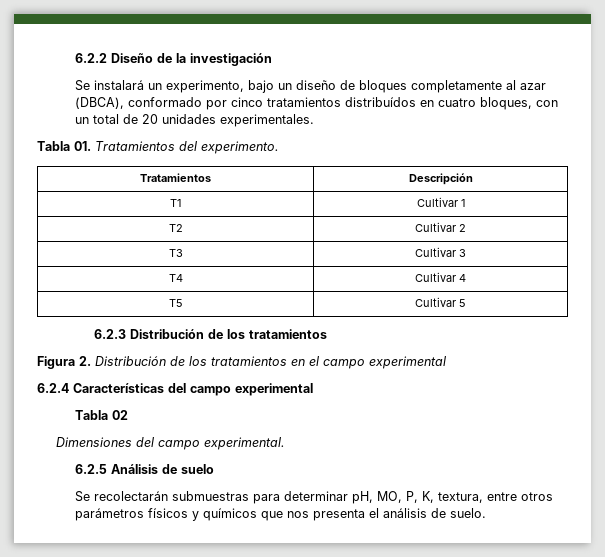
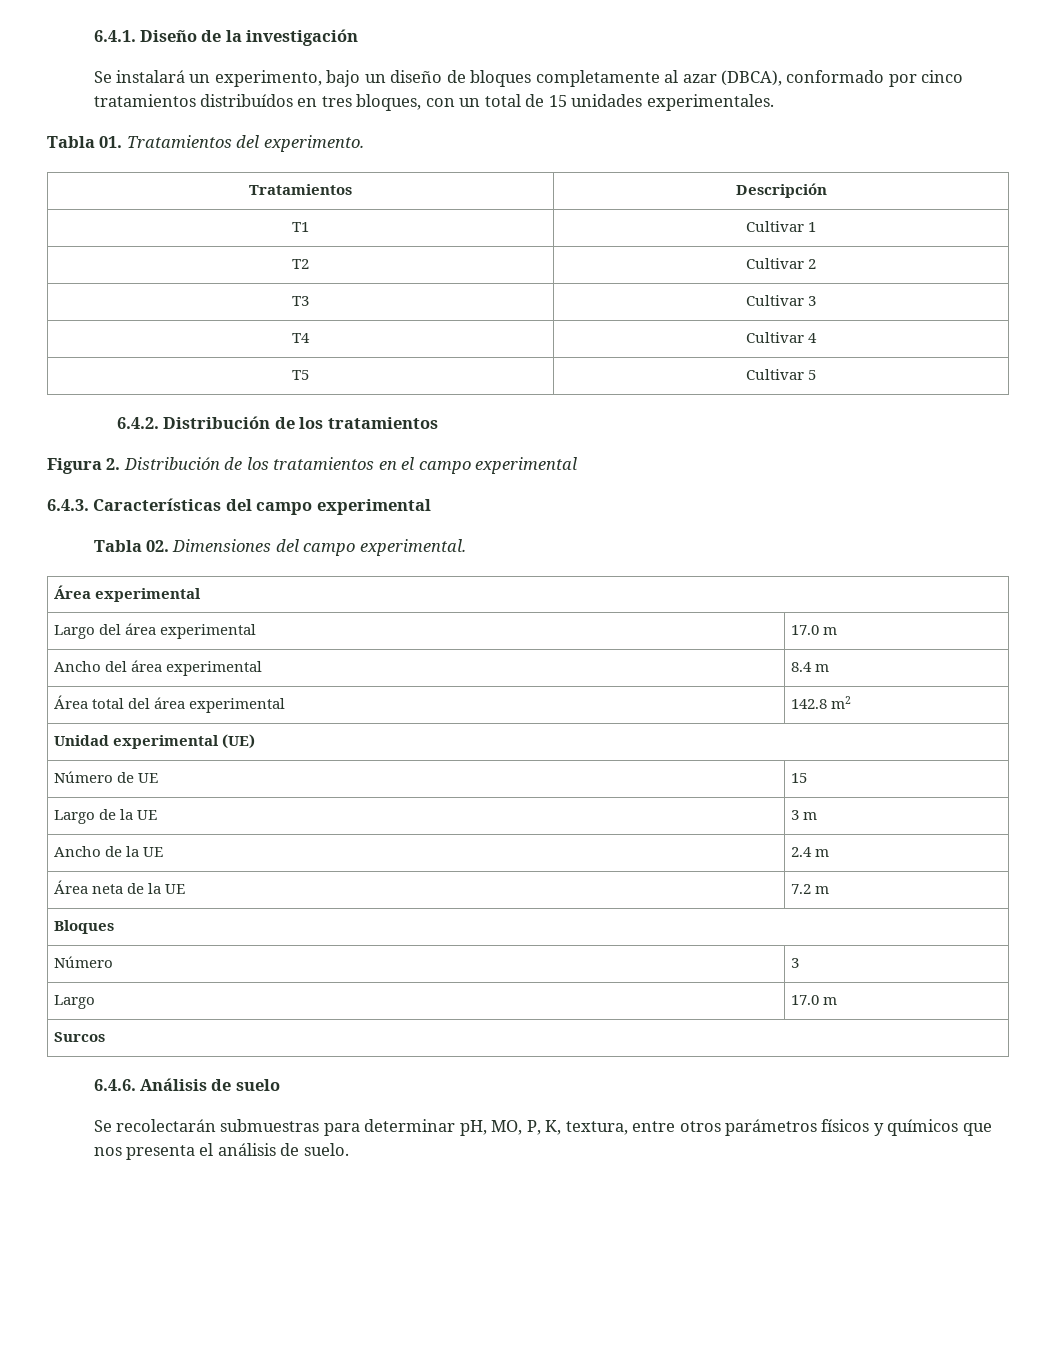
[75,53,108,63] 6.2.2 -> [93,30,136,42] 6.4.1.
[438,98,477,107] cuatro -> [321,96,352,107] tres
[142,114,159,124] 20 -> [548,95,567,107] 15
[94,329,127,339] 6.2.3 -> [116,417,159,429] 6.4.2.
[37,383,69,393] 6.2.4 -> [47,499,89,511] 6.4.3.
[112,410,129,420] 02 // -> [146,540,170,552] 02.
[75,464,108,474] // 6.2.5 -> [53,585,201,602] [53,623,256,639] [790,625,837,635] [53,660,262,676] [790,662,829,672] [53,695,285,713] [790,696,851,709] [53,734,255,749] [53,771,158,783] [790,773,807,783] [53,809,157,824] [790,810,817,820] [53,846,163,857] [790,847,829,857] [53,880,185,894] [790,884,829,894] [53,920,114,934] [53,956,113,968] [790,958,799,968] [53,995,95,1009] [790,995,837,1005] [53,1032,105,1042] [93,1079,136,1091] // Área experimental // Largo del área experimental | 17.0 m // Ancho del área experimental | 8.4 m // Área total del área experimental | 142.8 m2 // Unidad experimental (UE) // Número de UE | 15 // Largo de la UE | 3 m // Ancho de la UE | 2.4 m // Área neta de la UE | 7.2 m // Bloques // Número | 3 // Largo | 17.0 m // Surcos // 6.4.6.

